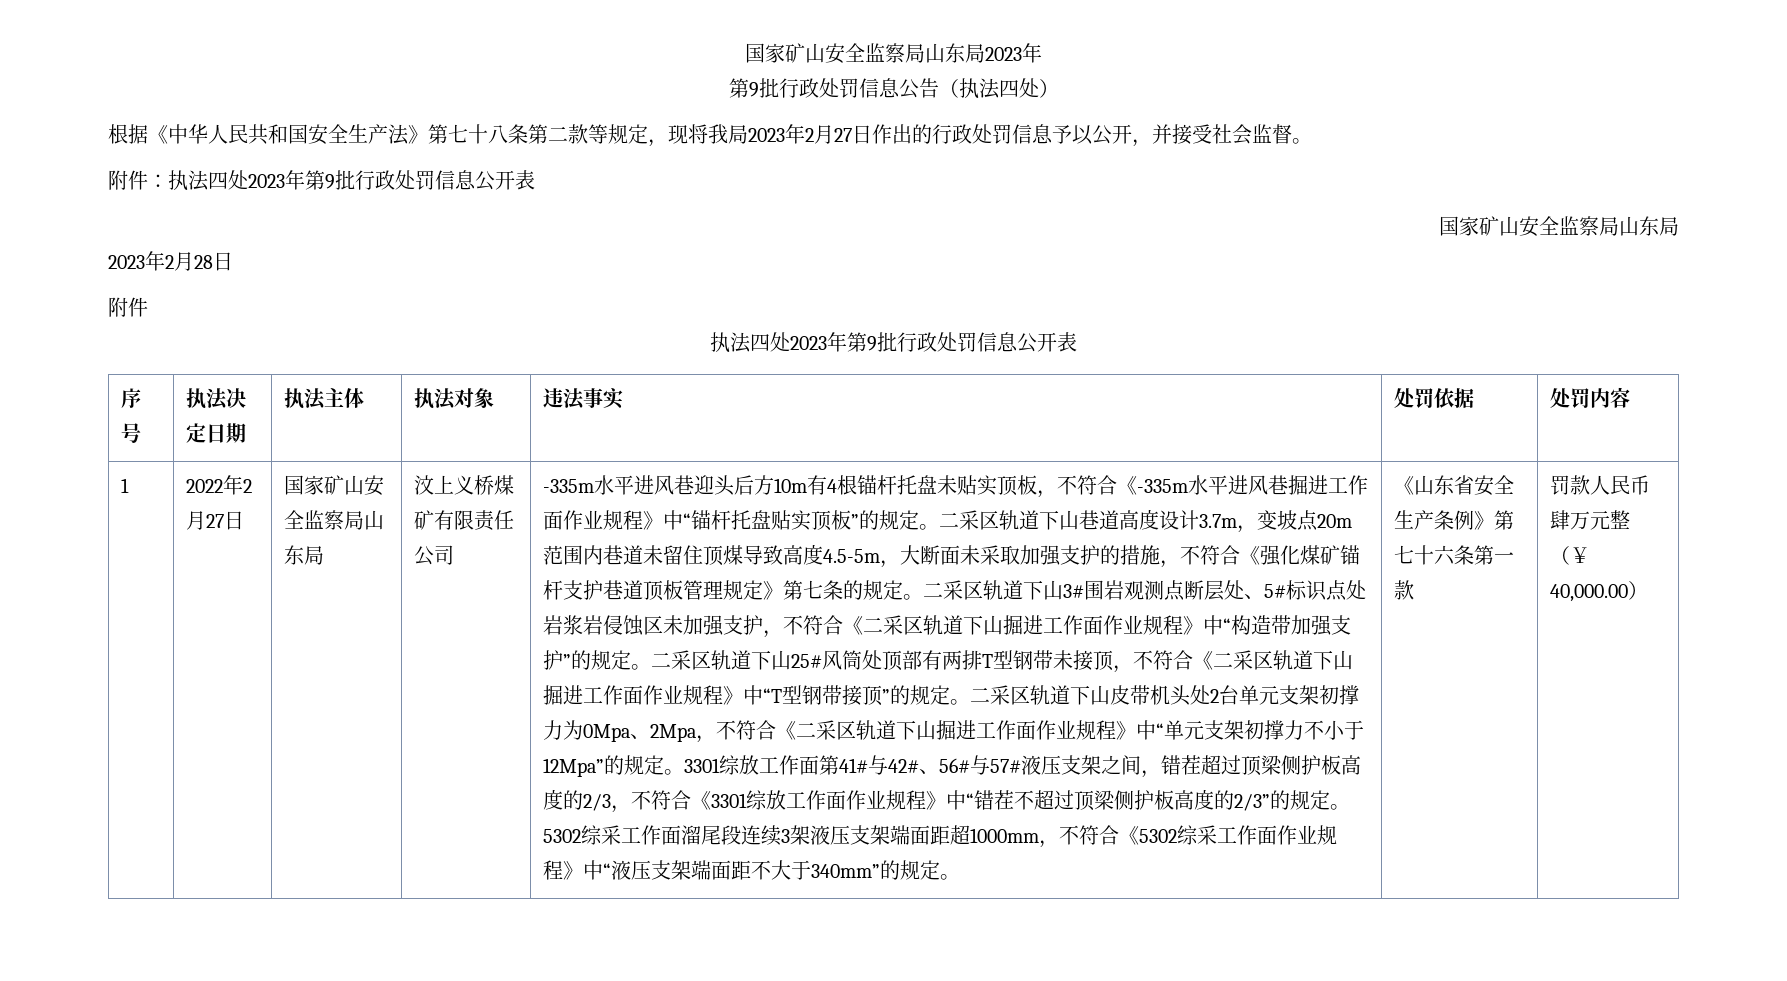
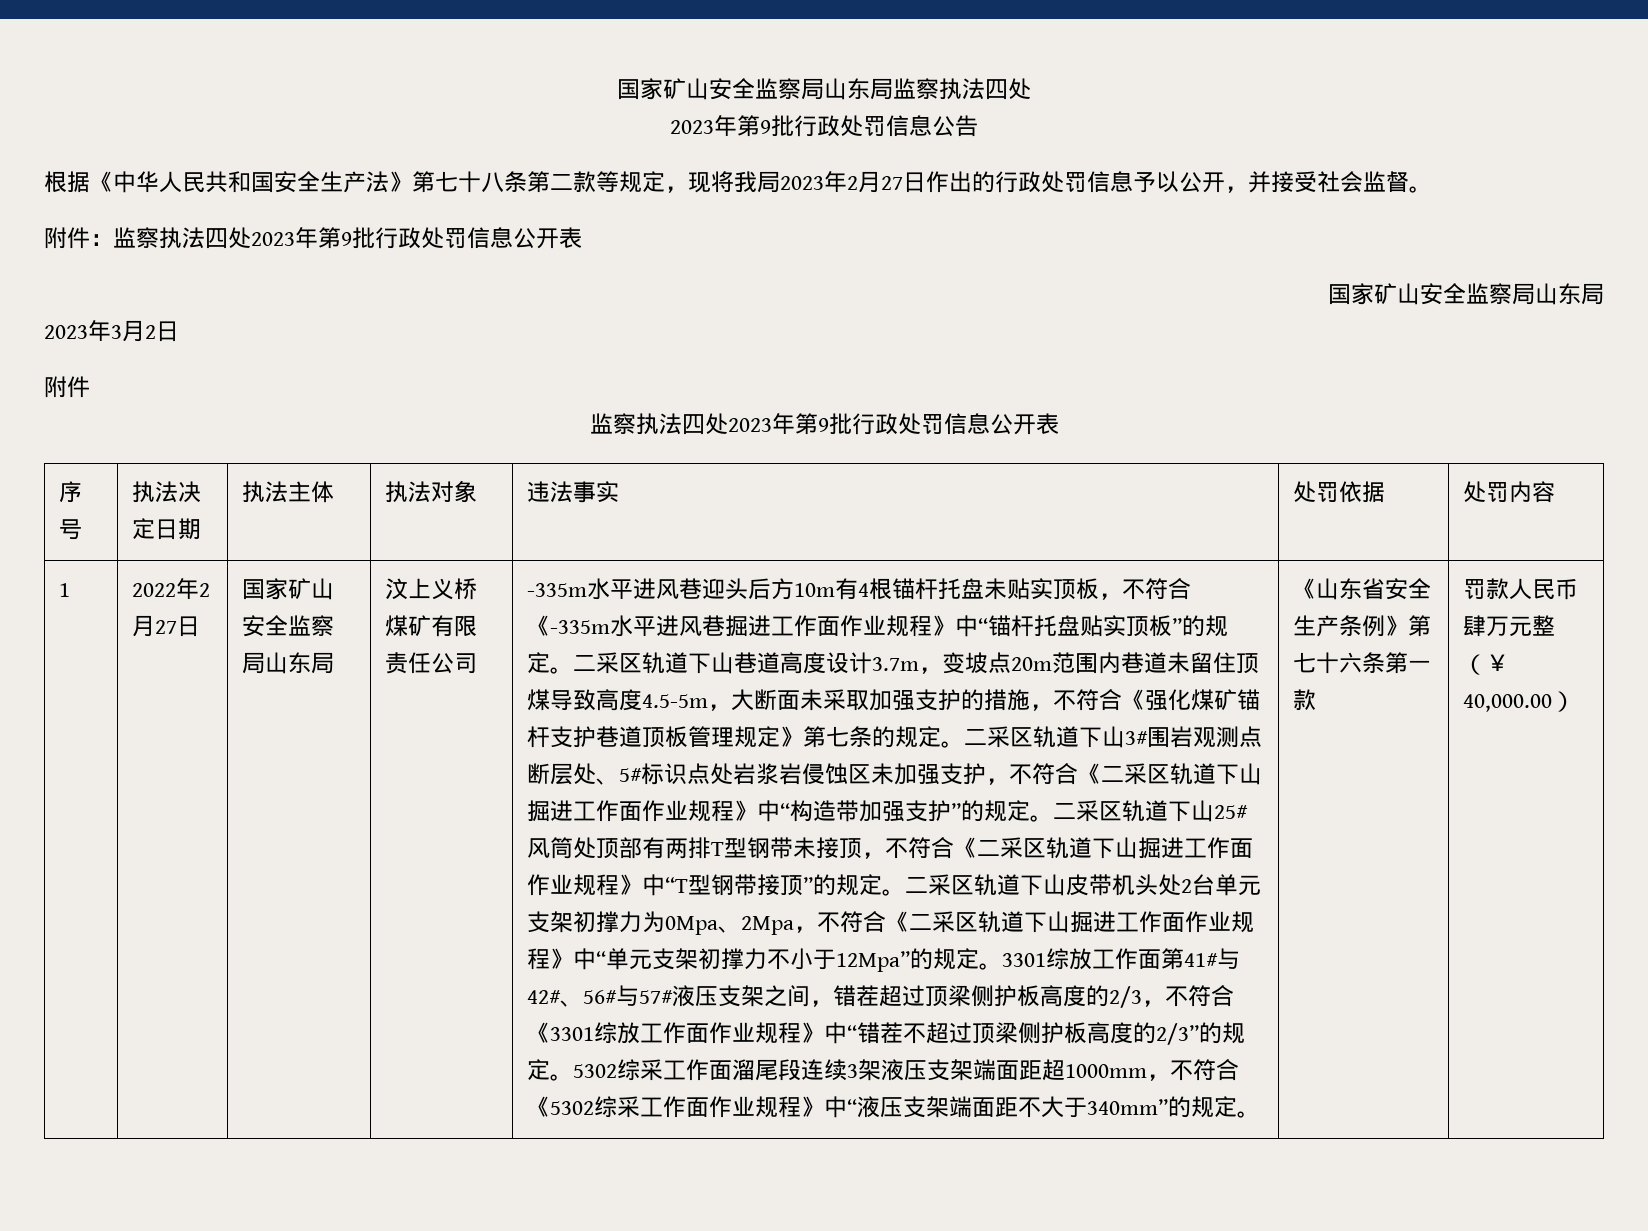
[745,43,1042,64] 国家矿山安全监察局山东局2023年 // -> [617,78,1031,100] [670,115,737,136] 国家矿山安全监察局山东局监察执法四处 // 2023年
[938,78,1059,99] （执法四处） -> (978, 126) none
(168, 181) none -> [113,227,159,248] 监察
[165,252,213,271] 2月28 -> [111,320,156,342] 3月2
(148, 307) none -> [589,413,636,434] 监察

